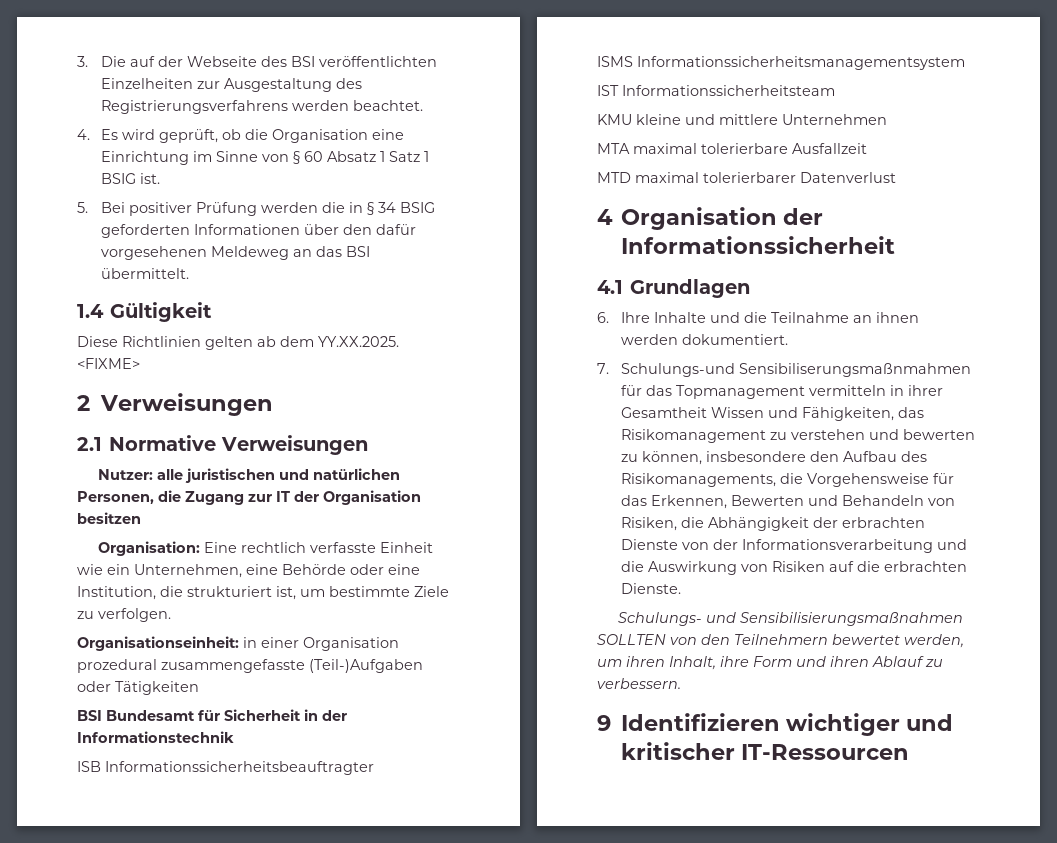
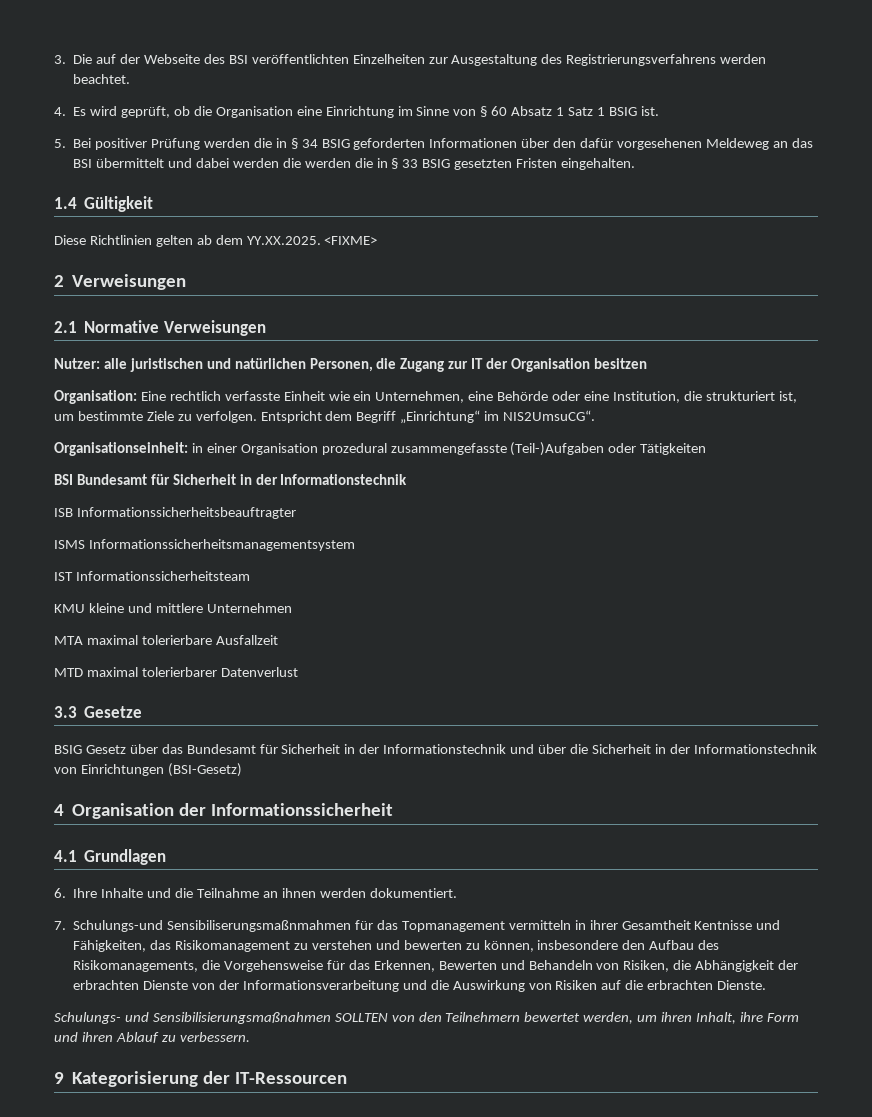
[101,268,190,279] übermittelt. -> [96,158,636,170] übermittelt und dabei werden die werden die in § 33 BSIG gesetzten Fristen eingehalten.
(171, 615) none -> [260,410,596,424] Entspricht dem Begriff „Einrichtung“ im NIS2UmsuCG“.
(896, 177) none -> [54,706,143,718] [54,744,817,754] [54,763,242,777] // 3.3 Gesetze // BSIG Gesetz über das Bundesamt für Sicherheit in der Informationstechnik und über die Sicherheit in der Informationstechnik von Einrichtungen (BSI-Gesetz)
[711,407,765,418] Wissen -> [694,920,753,930] Kentnisse
[621,713,954,736] [621,742,736,760] Identifizieren wichtiger und kritischer -> [72,1071,231,1087] Kategorisierung der

